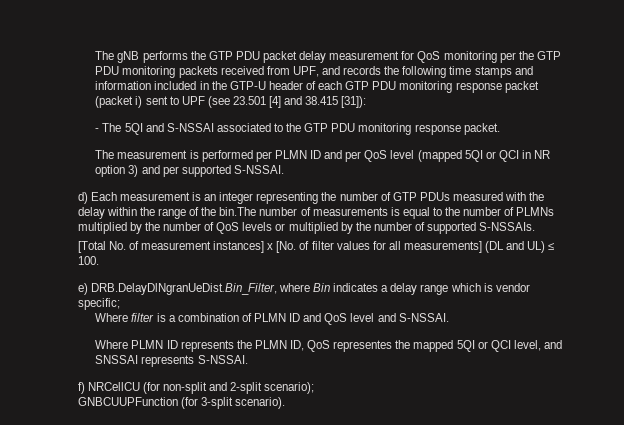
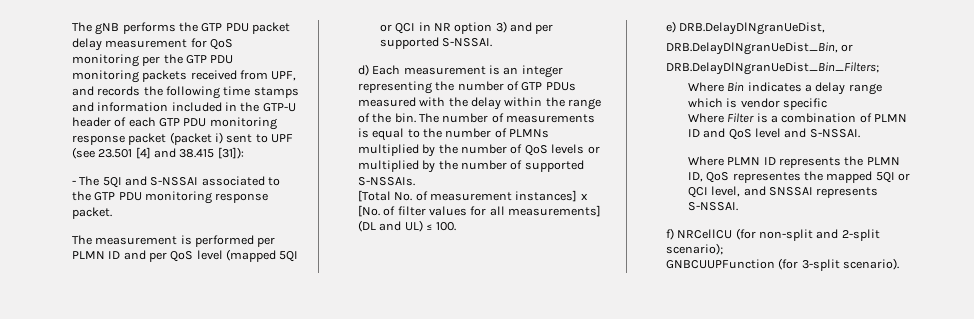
[219,207,257,216] bin.The -> [394,113,440,123] bin. The
[90,283,310,295] DRB.DelayDlNgranUeDist.Bin_Filter, where -> [679,22,826,35] [665,42,854,55] [665,62,879,75] [687,82,724,92] DRB.DelayDlNgranUeDist, // DRB.DelayDlNgranUeDist_Bin, or // DRB.DelayDlNgranUeDist_Bin_Filters; // Where
[77,298,120,310] [95,313,155,322] specific; // Where filter -> [782,98,827,110] [687,113,755,123] specific // Where Filter

